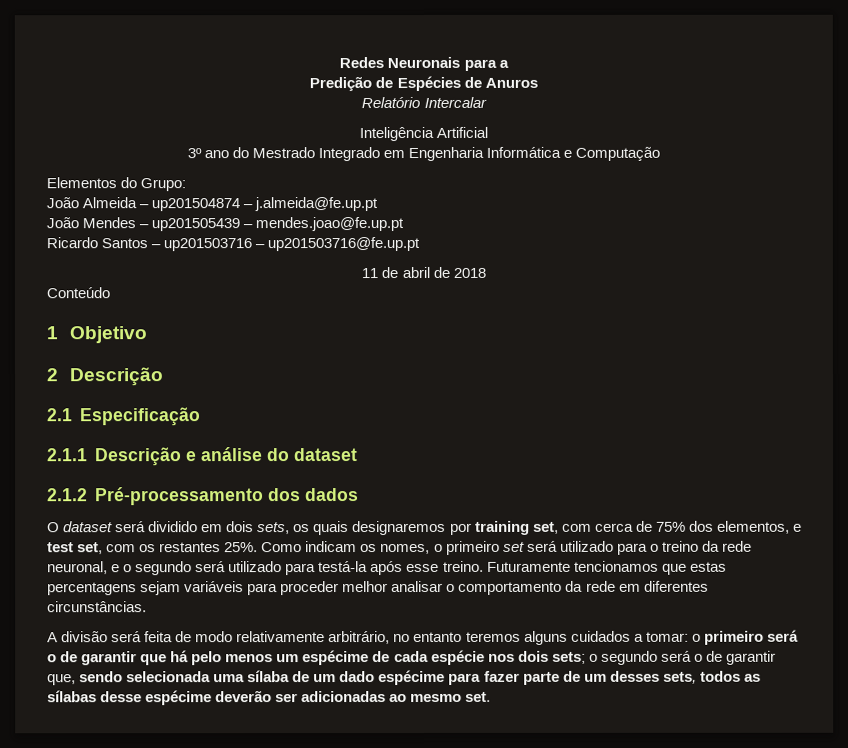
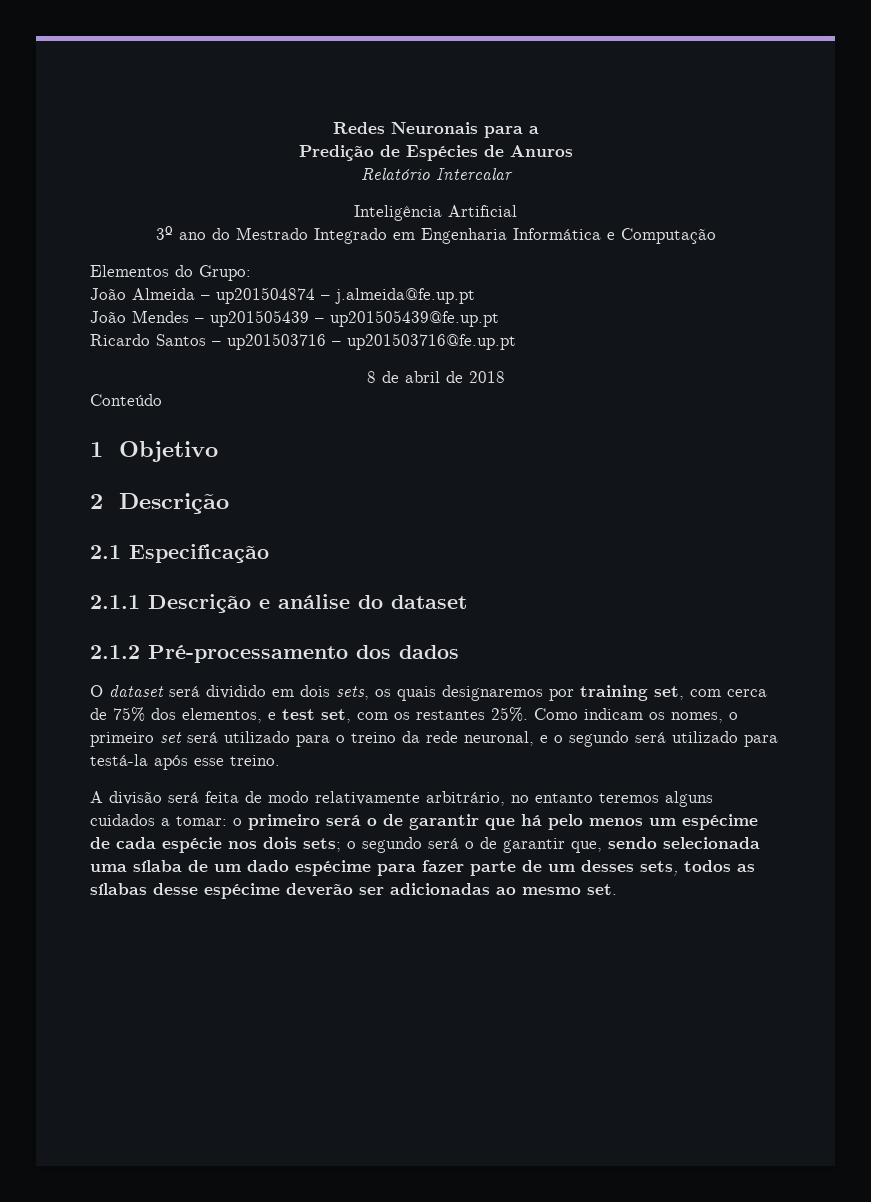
[255,217,405,232] mendes.joao@fe.up.pt -> [330,310,499,327] up201505439@fe.up.pt
[361,268,379,279] 11 -> [366,371,376,383] 8
[486,560,727,575] [47,580,709,596] [47,601,147,613] Futuramente tencionamos que estas percentagens sejam variáveis para proceder melhor analisar o comportamento da rede em diferentes circunstâncias. -> (280, 760) none

